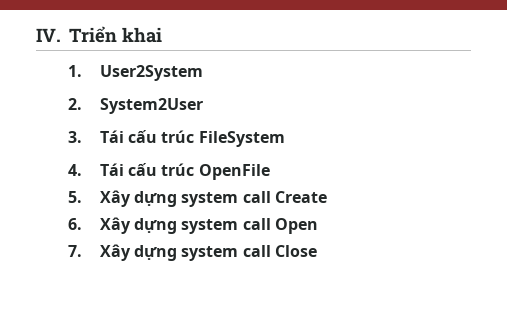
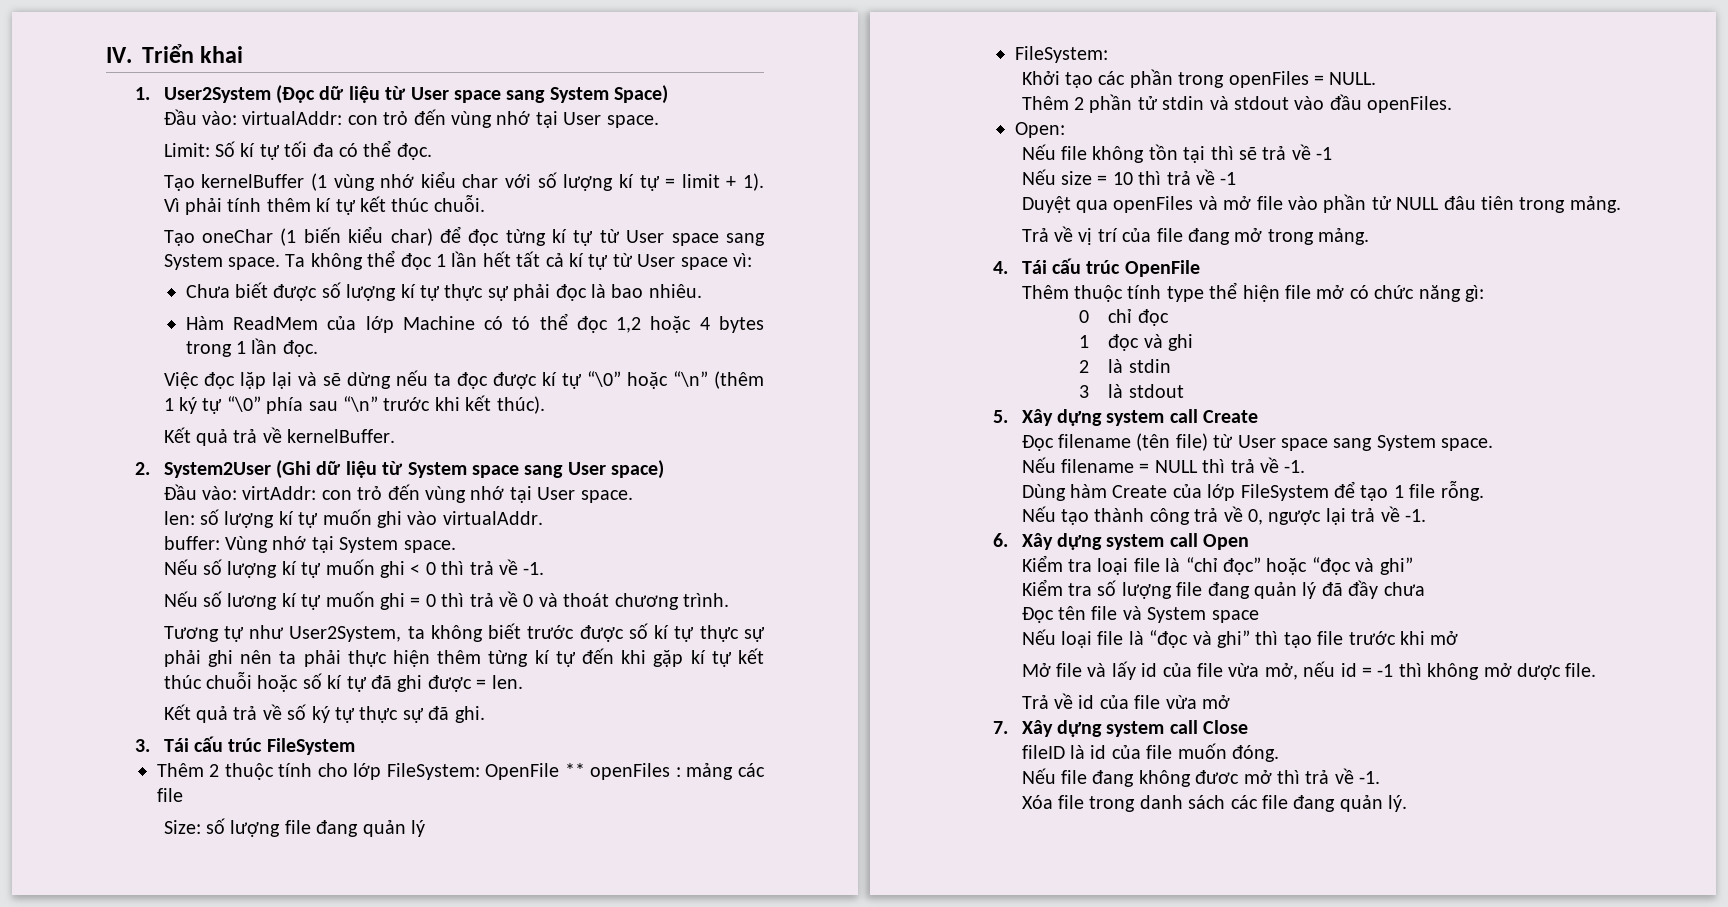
[67,98,203,114] // 2. System2User -> [276,85,669,104] [163,109,659,128] [163,140,432,160] [163,171,765,191] [163,195,485,215] [163,226,765,246] [163,250,753,270] [185,282,702,301] [185,313,764,333] [185,338,318,357] [163,370,764,389] [163,395,545,414] [163,427,396,446] [134,460,665,479] [163,484,633,503] [163,509,543,528] [163,536,456,553] [163,559,545,578] [163,591,730,610] [163,623,766,642] [163,648,764,667] [163,672,523,692] [163,704,485,723] (Đọc dữ liệu từ User space sang System Space) // Đầu vào: virtualAddr: con trỏ đến vùng nhớ tại User space. // Limit: Số kí tự tối đa có thể đọc. // Tạo kernelBuffer (1 vùng nhớ kiểu char với số lượng kí tự = limit + 1). Vì phải tính thêm kí tự kết thúc chuỗi. // Tạo oneChar (1 biến kiểu char) để đọc từng kí tự từ User space sang System space. Ta không thể đọc 1 lần hết tất cả kí tự từ User space vì: // Chưa biết được số lượng kí tự thực sự phải đọc là bao nhiêu. // Hàm ReadMem của lớp Machine có tó thể đọc 1,2 hoặc 4 bytes trong 1 lần đọc. // Việc đọc lặp lại và sẽ dừng nếu ta đọc được kí tự “\0” hoặc “\n” (thêm 1 ký tự “\0” phía sau “\n” trước khi kết thúc). // Kết quả trả về kernelBuffer. // 2. System2User (Ghi dữ liệu từ System space sang User space) // Đầu vào: virtAddr: con trỏ đến vùng nhớ tại User space. // len: số lượng kí tự muốn ghi vào virtualAddr. // buffer: Vùng nhớ tại System space. // Nếu số lượng kí tự muốn ghi < 0 thì trả về -1. // Nếu số lương kí tự muốn ghi = 0 thì trả về 0 và thoát chương trình. // Tương tự như User2System, ta không biết trước được số kí tự thực sự phải ghi nên ta phải thực hiện thêm từng kí tự đến khi gặp kí tự kết thúc chuỗi hoặc số kí tự đã ghi được = len. // Kết quả trả về số ký tự thực sự đã ghi.
(285, 139) none -> [156,763,765,780] [156,788,183,802] [163,818,426,837] [1014,46,1108,63] [1021,69,1377,88] [1021,94,1453,113] [1014,122,1065,138] [1021,144,1333,163] [1021,169,1237,185] [1021,194,1621,213] [1021,226,1370,245] // Thêm 2 thuộc tính cho lớp FileSystem: OpenFile ** openFiles : mảng các file // Size: số lượng file đang quản lý // FileSystem: // Khởi tạo các phần trong openFiles = NULL. // Thêm 2 phần tử stdin và stdout vào đầu openFiles. // Open: // Nếu file không tồn tại thì sẽ trả về -1 // Nếu size = 10 thì trả về -1 // Duyệt qua openFiles và mở file vào phần tử NULL đâu tiên trong mảng. // Trả về vị trí của file đang mở trong mảng.
(270, 172) none -> [1021,282,1485,302] [1079,309,1169,326] [1079,334,1194,351] [1079,359,1171,373] [1079,384,1184,398] // Thêm thuộc tính type thể hiện file mở có chức năng gì: // 0 chỉ đọc // 1 đọc và ghi // 2 là stdin // 3 là stdout
(327, 197) none -> [1021,433,1494,451] [1021,457,1306,473] [1021,481,1484,501] [1021,506,1427,525] // Đọc filename (tên file) từ User space sang System space. // Nếu filename = NULL thì trả về -1. // Dùng hàm Create của lớp FileSystem để tạo 1 file rỗng. // Nếu tạo thành công trả về 0, ngược lại trả về -1.
(318, 226) none -> [1021,555,1413,575] [1021,579,1425,599] [1021,606,1259,623] [1021,629,1459,648] [1021,661,1597,680] [1021,693,1231,709] // Kiểm tra loại file là “chỉ đọc” hoặc “đọc và ghi” // Kiểm tra số lượng file đang quản lý đã đầy chưa // Đọc tên file và System space // Nếu loại file là “đọc và ghi” thì tạo file trước khi mở // Mở file và lấy id của file vừa mở, nếu id = -1 thì không mở dược file. // Trả về id của file vừa mở
(317, 251) none -> [1021,743,1280,762] [1021,768,1381,787] [1021,795,1408,812] // fileID là id của file muốn đóng. // Nếu file đang không đươc mở thì trả về -1. // Xóa file trong danh sách các file đang quản lý.

